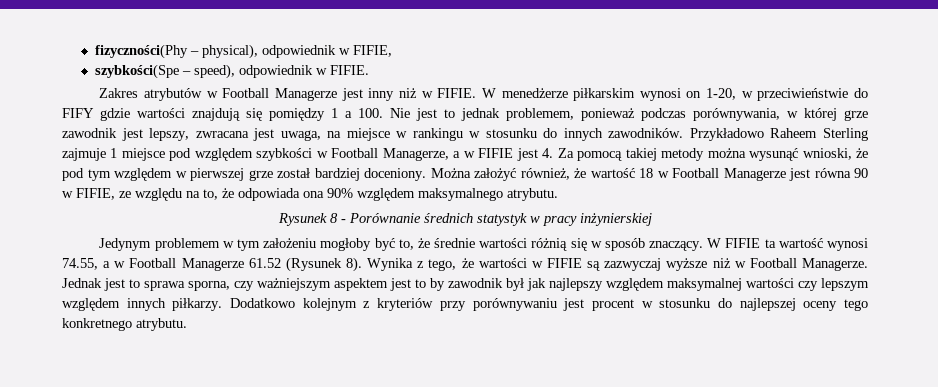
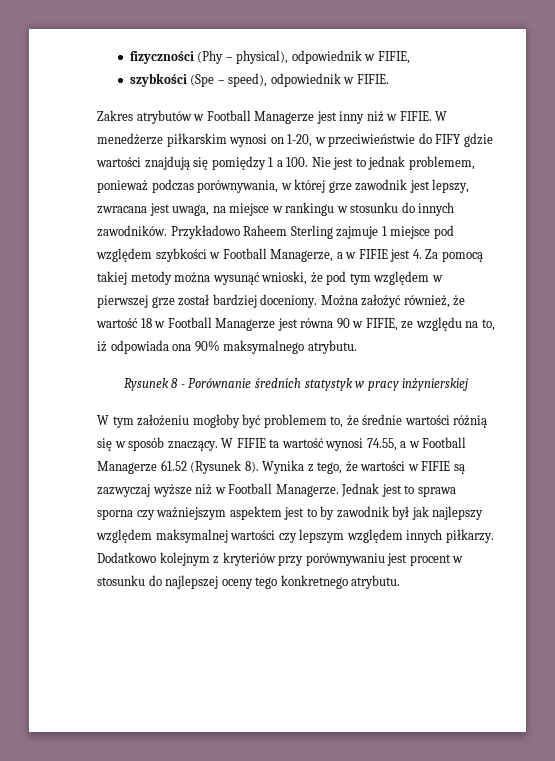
[95,44,189,59] fizyczności(Phy -> [129,50,224,64] fizyczności (Phy
[95,64,180,79] szybkości(Spe -> [129,73,215,87] szybkości (Spe
[222,188,234,198] że -> [97,341,107,352] iż
[357,188,415,201] względem -> (220, 346) none
[99,238,234,251] Jedynym problemem w -> [97,415,109,425] W
(395, 244) none -> [263,414,327,428] problemem
[188,281,230,291] sporna, -> [97,509,133,520] sporna

